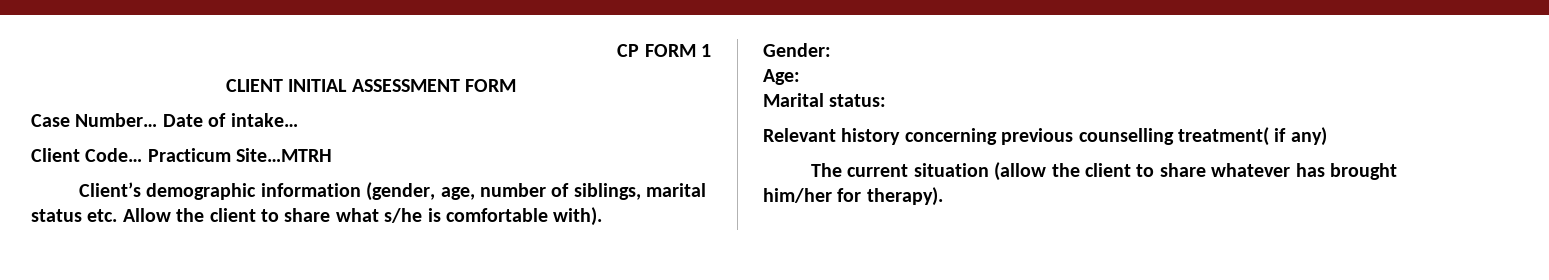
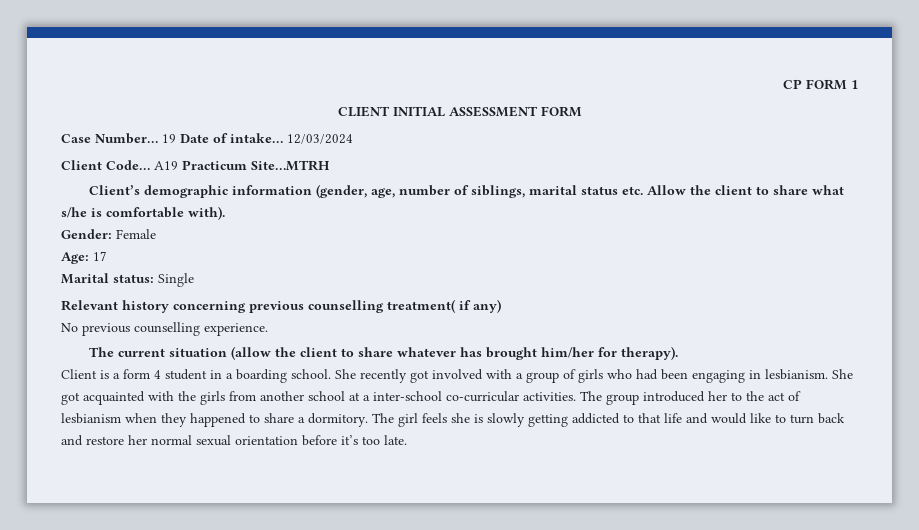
(158, 120) none -> [162,134,176,143] 19
(298, 120) none -> [287,134,353,144] 12/03/2024
(143, 155) none -> [154,161,178,170] A19
(831, 50) none -> [116,229,156,239] Female
(800, 77) none -> [93,251,107,261] 17
(887, 100) none -> [158,273,194,287] Single
(1327, 136) none -> [61,322,268,336] // No previous counselling experience.
(943, 196) none -> [61,369,853,383] [61,391,801,405] [61,413,845,427] [61,435,407,446] // Client is a form 4 student in a boarding school. She recently got involved with a group of girls who had been engaging in lesbianism. She got acquainted with the girls from another school at a inter-school co-curricular activities. The group introduced her to the act of lesbianism when they happened to share a dormitory. The girl feels she is slowly getting addicted to that life and would like to turn back and restore her normal sexual orientation before it’s too late.

